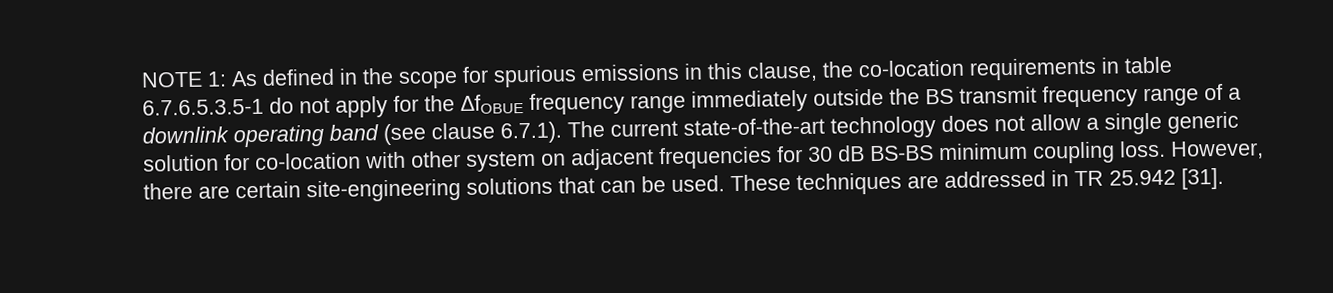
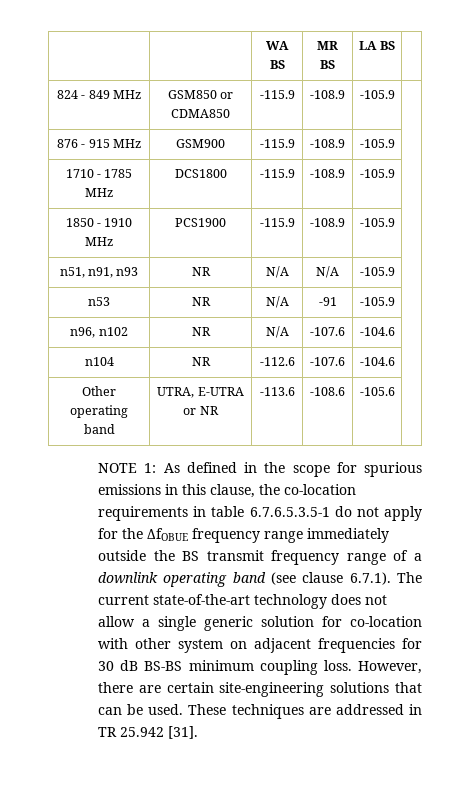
(140, 79) none -> [266,41,289,50] [269,60,285,69] [317,41,338,50] [320,60,335,69] [359,41,395,50] [56,90,142,99] [167,90,234,99] [171,109,230,118] [259,90,295,99] [310,90,345,99] [359,90,395,99] [56,139,142,148] [176,139,225,148] [259,139,295,148] [310,139,345,148] [359,139,395,148] [65,169,133,178] [85,188,113,197] [174,169,227,178] [259,169,295,178] [310,169,345,178] [359,169,395,178] [65,218,133,227] [85,237,113,246] [175,218,226,227] [259,218,295,227] [310,218,345,227] [359,218,395,227] [59,267,139,278] [191,267,211,276] [265,266,289,278] [316,266,339,278] [359,267,395,276] [88,297,110,306] [191,297,211,306] [265,296,289,308] [318,297,337,306] [359,297,395,306] [70,327,128,338] [191,327,211,336] [265,326,289,338] [310,327,345,336] [359,327,395,336] [84,357,114,366] [191,357,211,366] [259,357,295,366] [310,357,345,366] [359,357,395,366] [82,386,116,396] [70,405,128,418] [83,424,115,434] [157,387,244,398] [183,406,219,415] [259,387,295,396] [310,387,345,396] [359,387,395,396] | | WA BS | MR BS | LA BS | // 824 - 849 MHz | GSM850 or CDMA850 | -115.9 | -108.9 | -105.9 | // 876 - 915 MHz | GSM900 | -115.9 | -108.9 | -105.9 | // 1710 - 1785 MHz | DCS1800 | -115.9 | -108.9 | -105.9 | // 1850 - 1910 MHz | PCS1900 | -115.9 | -108.9 | -105.9 | // n51, n91, n93 | NR | N/A | N/A | -105.9 | // n53 | NR | N/A | -91 | -105.9 | // n96, n102 | NR | N/A | -107.6 | -104.6 | // n104 | NR | -112.6 | -107.6 | -104.6 | // Other operating band | UTRA, E-UTRA or NR | -113.6 | -108.6 | -105.6 | //

